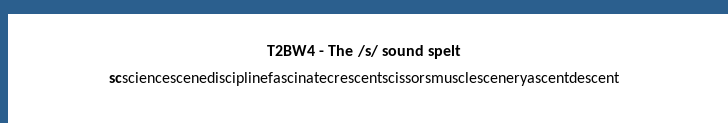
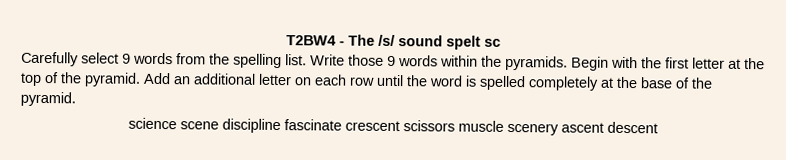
[109,72,620,86] scsciencescenedisciplinefascinatecrescentscissorsmusclesceneryascentdescent -> [484,38,501,47] [21,51,765,71] [20,72,713,91] [20,91,76,107] [127,117,658,136] sc // Carefully select 9 words from the spelling list. Write those 9 words within the pyramids. Begin with the first letter at the top of the pyramid. Add an additional letter on each row until the word is spelled completely at the base of the pyramid. // science scene discipline fascinate crescent scissors muscle scenery ascent descent

